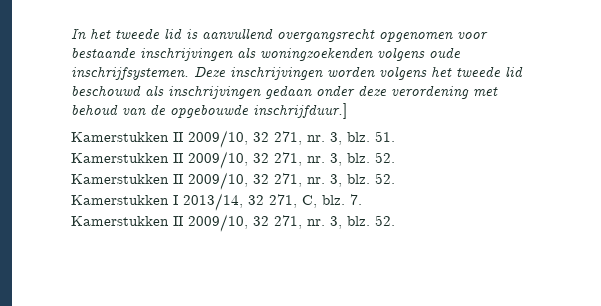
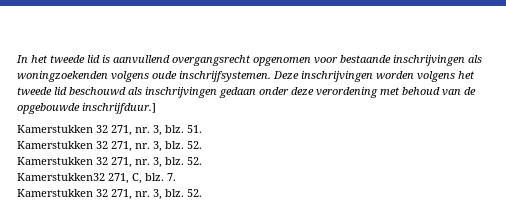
[173,130,248,148] II 2009/10, -> (93, 129) none
[173,151,395,169] [71,172,395,190] [71,193,264,211] II 2009/10, 32 271, nr. 3, blz. 52. // Kamerstukken II 2009/10, 32 271, nr. 3, blz. 52. // Kamerstukken I 2013/14, 32 -> [96,141,202,152] [17,157,202,168] [17,173,105,181] 32 271, nr. 3, blz. 52. // Kamerstukken 32 271, nr. 3, blz. 52. // Kamerstukken32
[173,214,248,232] II 2009/10, -> (93, 193) none

